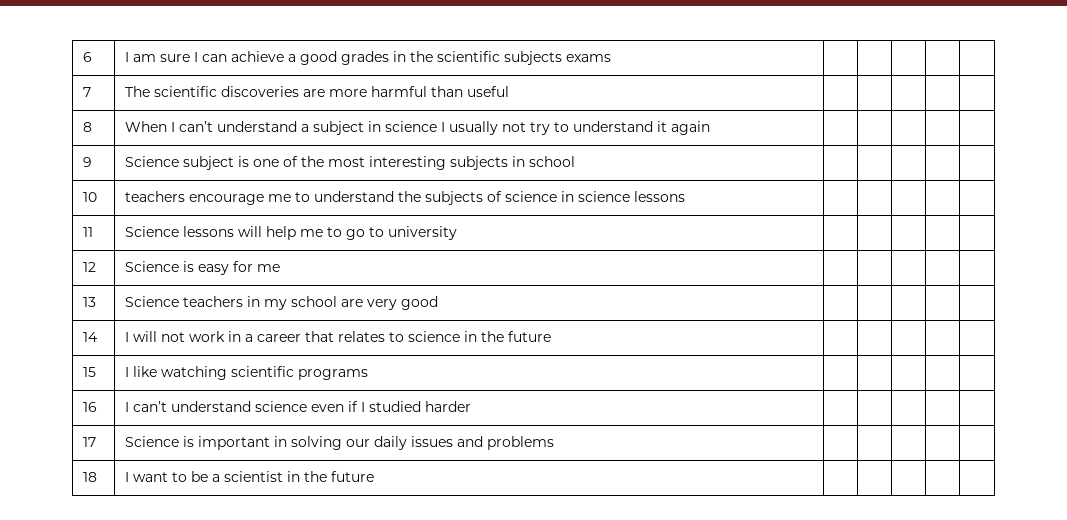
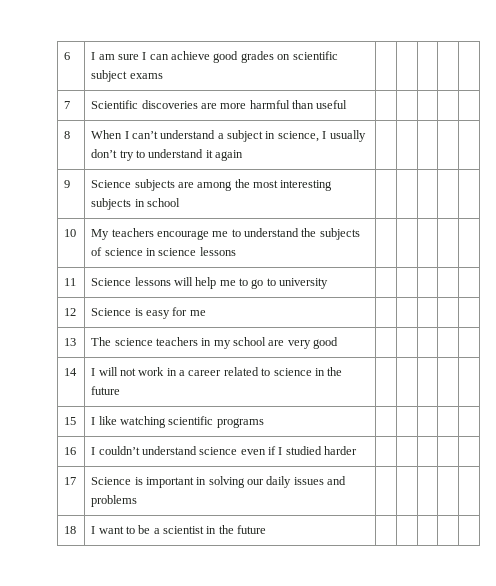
[288,54,297,62] a -> (211, 55) none
[393,51,563,65] in the scientific subjects -> [277,51,338,60] [91,70,128,82] on scientific subject
[125,86,218,97] The scientific -> [91,100,139,109] Scientific
[385,121,438,132] science -> [277,131,319,142] science,
[502,122,527,132] not -> [91,149,118,158] don’t
[183,156,299,170] subject is one of -> [134,179,233,191] subjects are among
(98, 197) none -> [91,229,110,240] My
[125,296,180,307] Science -> [91,337,153,346] The science
[305,331,386,342] that relates -> [223,367,259,376] related
[133,401,168,412] can’t -> [98,446,140,455] couldn’t

